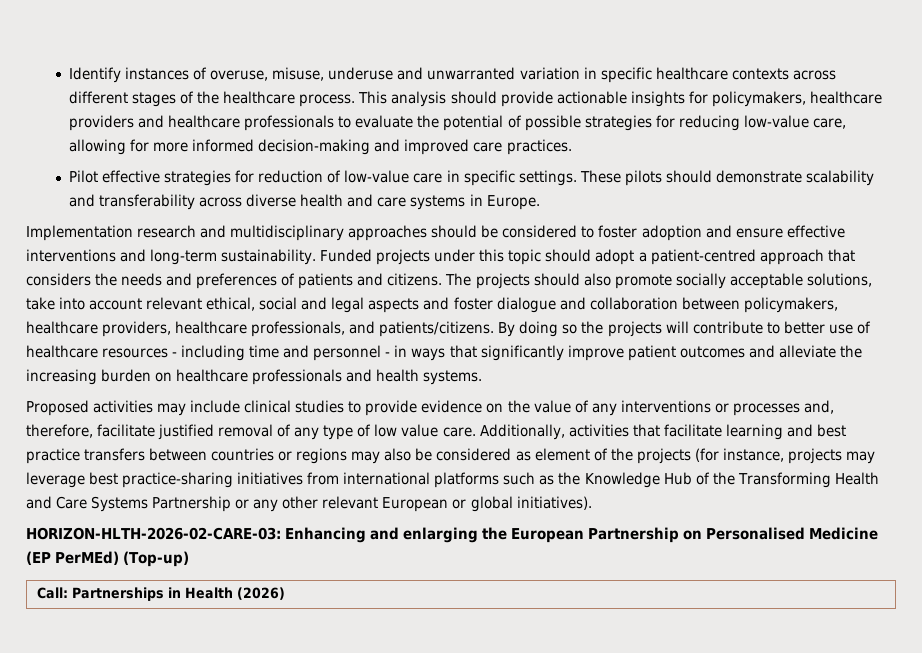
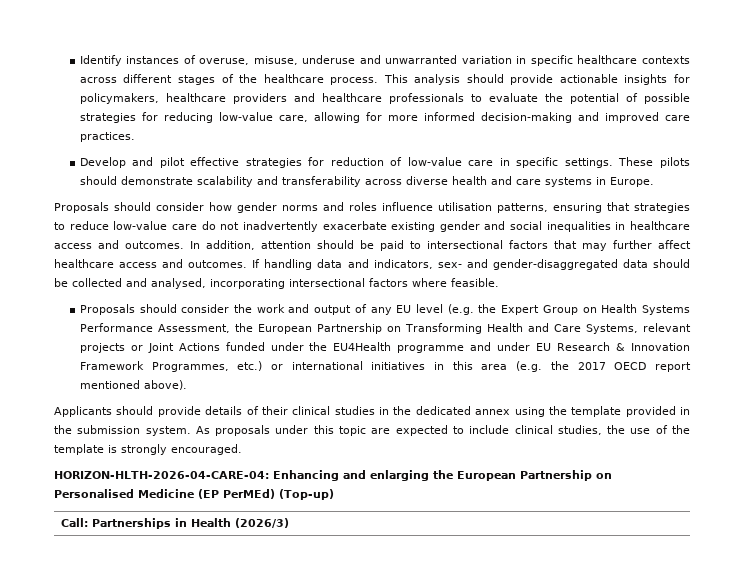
[69,170,99,183] Pilot -> [79,157,185,168] Develop and pilot
[26,225,845,241] [26,249,855,265] [26,273,872,289] [26,297,838,313] [26,321,871,337] [26,345,862,361] [26,369,483,385] [26,400,834,416] [26,424,846,440] [26,448,875,464] [26,472,879,488] [26,496,592,512] [26,527,281,540] Implementation research and multidisciplinary approaches should be considered to foster adoption and ensure effective interventions and long-term sustainability. Funded projects under this topic should adopt a patient-centred approach that considers the needs and preferences of patients and citizens. The projects should also promote socially acceptable solutions, take into account relevant ethical, social and legal aspects and foster dialogue and collaboration between policymakers, healthcare providers, healthcare professionals, and patients/citizens. By doing so the projects will contribute to better use of healthcare resources - including time and personnel - in ways that significantly improve patient outcomes and alleviate the increasing burden on healthcare professionals and health systems. // Proposed activities may include clinical studies to provide evidence on the value of any interventions or processes and, therefore, facilitate justified removal of any type of low value care. Additionally, activities that facilitate learning and best practice transfers between countries or regions may also be considered as element of the projects (for instance, projects may leverage best practice-sharing initiatives from international platforms such as the Knowledge Hub of the Transforming Health and Care Systems Partnership or any other relevant European or global initiatives). // HORIZON-HLTH-2026-02-CARE-03: -> [54,202,690,213] [54,221,690,232] [54,240,691,251] [54,259,691,270] [54,278,499,289] [79,304,690,315] [79,323,691,334] [79,342,690,353] [79,361,691,372] [79,380,187,390] [54,406,690,417] [54,425,690,436] [54,444,242,455] [54,471,269,479] Proposals should consider how gender norms and roles influence utilisation patterns, ensuring that strategies to reduce low-value care do not inadvertently exacerbate existing gender and social inequalities in healthcare access and outcomes. In addition, attention should be paid to intersectional factors that may further affect healthcare access and outcomes. If handling data and indicators, sex- and gender-disaggregated data should be collected and analysed, incorporating intersectional factors where feasible. // Proposals should consider the work and output of any EU level (e.g. the Expert Group on Health Systems Performance Assessment, the European Partnership on Transforming Health and Care Systems, relevant projects or Joint Actions funded under the EU4Health programme and under EU Research & Innovation Framework Programmes, etc.) or international initiatives in this area (e.g. the 2017 OECD report mentioned above). // Applicants should provide details of their clinical studies in the dedicated annex using the template provided in the submission system. As proposals under this topic are expected to include clinical studies, the use of the template is strongly encouraged. // HORIZON-HLTH-2026-04-CARE-04:
[237,587,286,600] (2026) -> [234,518,289,528] (2026/3)

